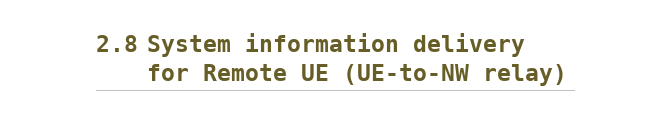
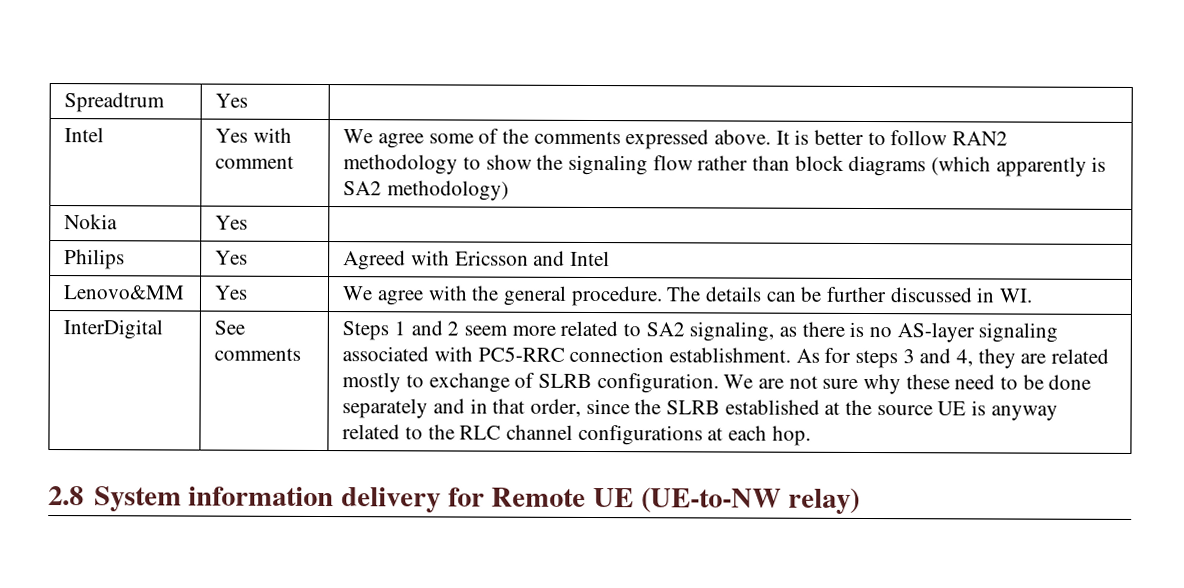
(96, 43) none -> [64,92,166,113] [215,93,249,108] [64,127,105,143] [215,127,292,143] [215,155,295,169] [343,128,1008,150] [343,154,1107,177] [343,180,509,201] [64,214,119,230] [215,215,249,230] [64,249,126,270] [215,250,249,265] [343,250,610,271] [63,285,186,300] [214,285,249,300] [342,285,1033,307] [63,319,164,340] [214,320,246,335] [214,347,302,361] [342,320,1059,343] [342,346,1109,369] [342,372,1092,395] [342,398,1058,421] [342,424,811,446] Spreadtrum | Yes | // Intel | Yes with comment | We agree some of the comments expressed above. It is better to follow RAN2 methodology to show the signaling flow rather than block diagrams (which apparently is SA2 methodology) // Nokia | Yes | // Philips | Yes | Agreed with Ericsson and Intel // Lenovo&MM | Yes | We agree with the general procedure. The details can be further discussed in WI. // InterDigital | See comments | Steps 1 and 2 seem more related to SA2 signaling, as there is no AS-layer signaling associated with PC5-RRC connection establishment. As for steps 3 and 4, they are related mostly to exchange of SLRB configuration. We are not sure why these need to be done separately and in that order, since the SLRB established at the source UE is anyway related to the RLC channel configurations at each hop. //

